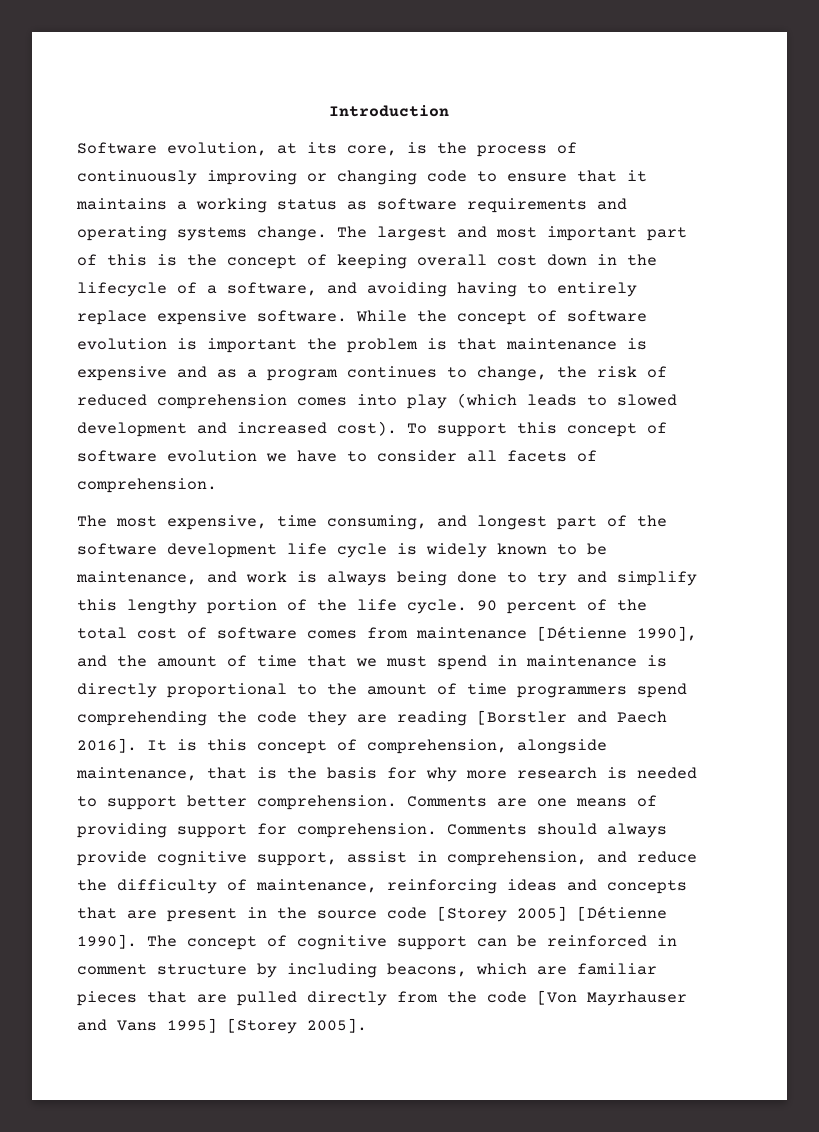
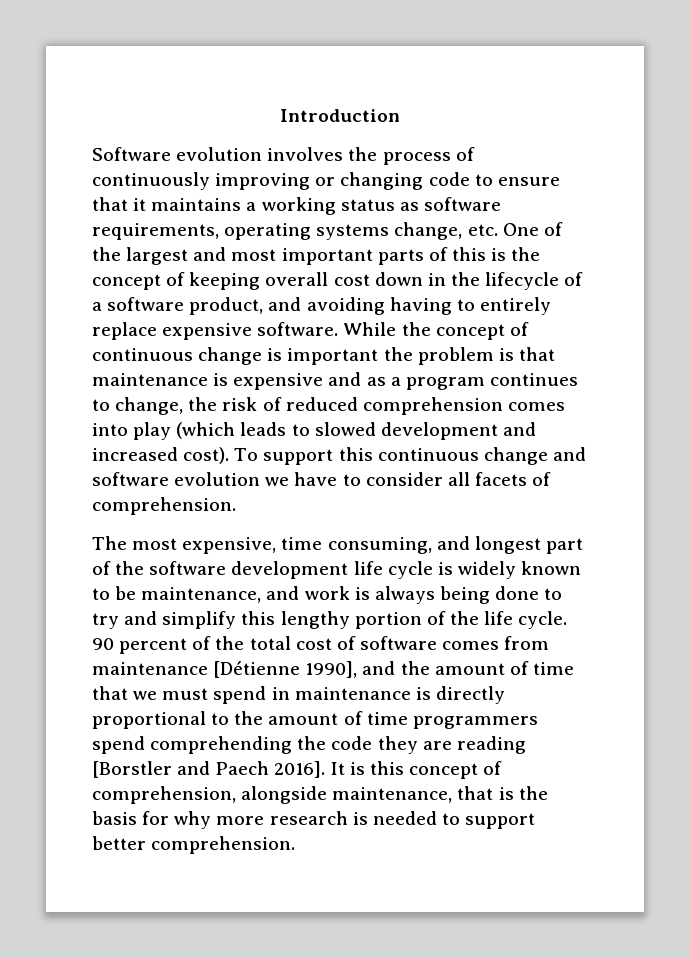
[167,142,427,156] evolution, at its core, is -> [176,147,344,161] evolution involves
[467,198,627,213] [77,226,367,241] requirements and operating systems change. The -> [92,222,563,240] [92,247,121,261] requirements, operating systems change, etc. One of the
[647,227,687,241] part -> [377,249,424,265] parts
[227,282,317,296] software, -> [107,297,264,315] software product,
[567,310,647,322] [77,338,167,350] software evolution -> [92,347,263,365] continuous change
[567,422,667,437] concept of -> [377,447,586,465] continuous change and
[407,795,657,807] [77,823,667,838] [77,851,697,866] [77,879,687,894] [77,906,667,922] [77,934,677,950] [77,963,657,978] [77,990,687,1006] [77,1018,367,1034] Comments are one means of providing support for comprehension. Comments should always provide cognitive support, assist in comprehension, and reduce the difficulty of maintenance, reinforcing ideas and concepts that are present in the source code [Storey 2005] [Détienne 1990]. The concept of cognitive support can be reinforced in comment structure by including beacons, which are familiar pieces that are pulled directly from the code [Von Mayrhauser and Vans 1995] [Storey 2005]. -> (296, 845) none

